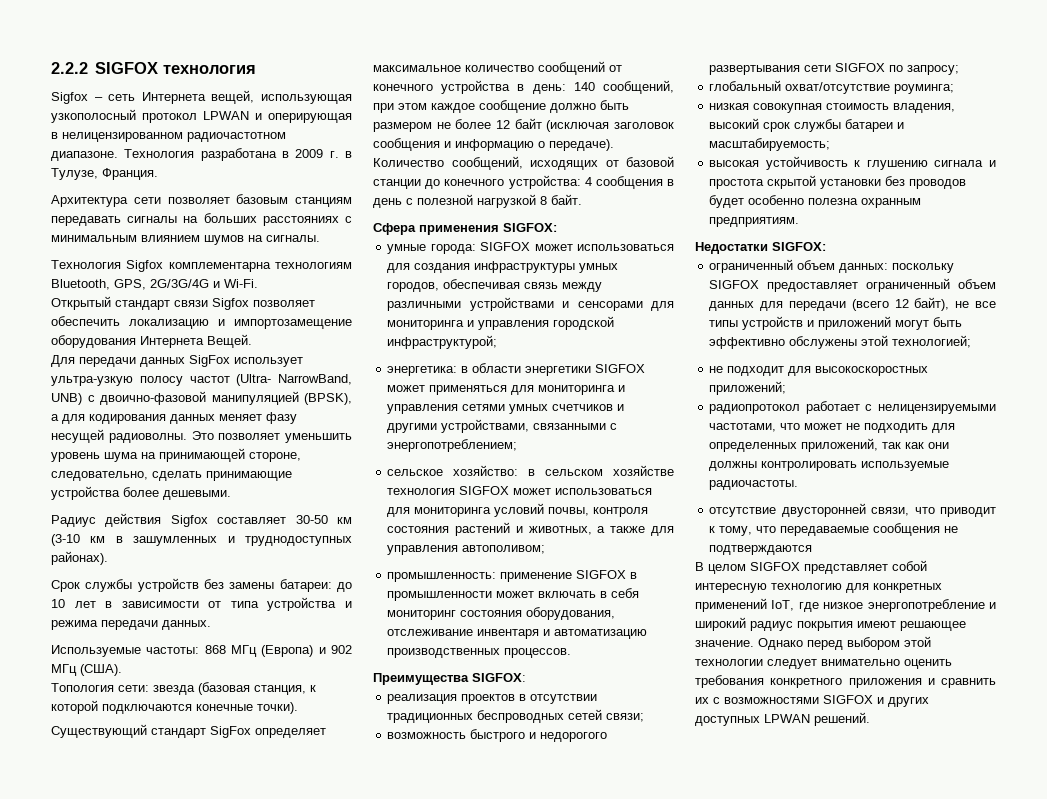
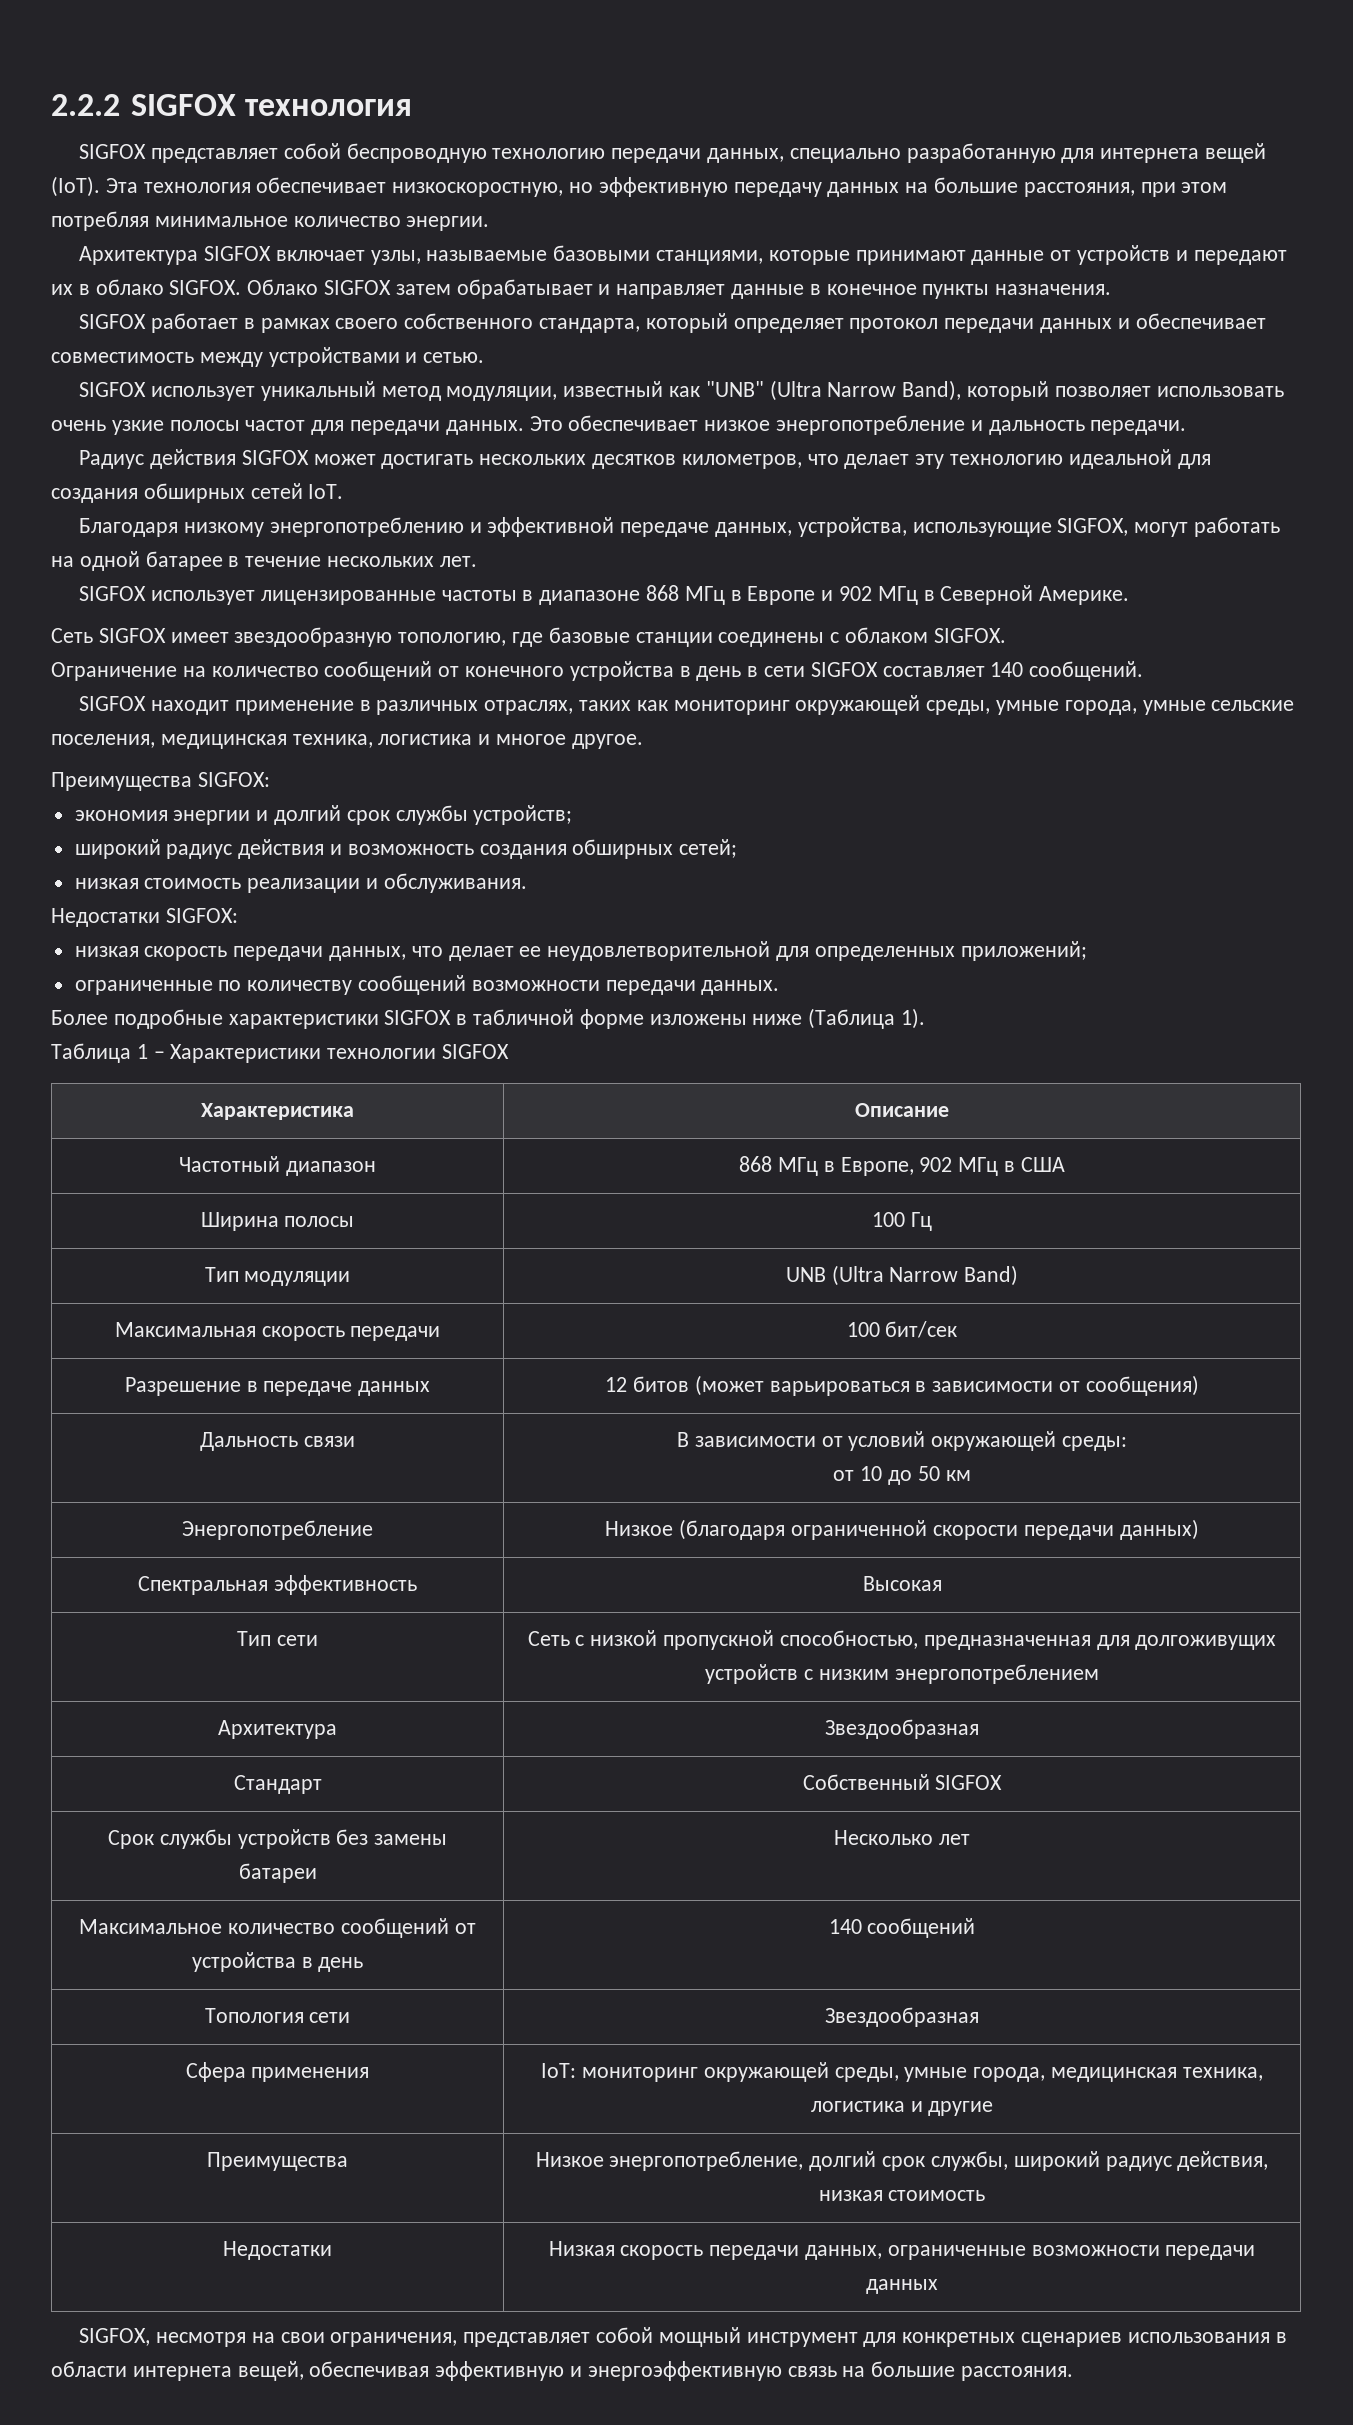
[51,90,352,104] [51,109,352,123] [51,132,286,142] [51,148,352,161] [51,168,158,180] [51,194,352,207] [51,213,352,226] [51,235,320,245] [51,260,352,272] [51,279,258,290] [51,296,315,310] [51,316,352,329] [51,334,252,348] [51,355,303,367] [51,374,352,386] [51,391,352,405] [51,412,297,424] [51,429,352,443] [51,448,301,462] [51,471,292,481] [51,486,231,500] [51,513,352,527] [51,534,352,546] [51,551,108,565] [51,578,353,592] [51,597,352,611] [51,620,211,630] [51,645,352,657] [51,664,122,676] [51,682,316,695] [51,700,298,714] [51,724,326,738] [373,65,461,72] Sigfox – сеть Интернета вещей, использующая узкополосный протокол LPWAN и оперирующая в нелицензированном радиочастотном диапазоне. Технология разработана в 2009 г. в Тулузе, Франция. // Архитектура сети позволяет базовым станциям передавать сигналы на больших расстояниях с минимальным влиянием шумов на сигналы. // Технология Sigfox комплементарна технологиям Bluetooth, GPS, 2G/3G/4G и Wi-Fi. // Открытый стандарт связи Sigfox позволяет обеспечить локализацию и импортозамещение оборудования Интернета Вещей. // Для передачи данных SigFox использует ультра-узкую полосу частот (Ultra- NarrowBand, UNB) с двоично-фазовой манипуляцией (BPSK), а для кодирования данных меняет фазу несущей радиоволны. Это позволяет уменьшить уровень шума на принимающей стороне, следовательно, сделать принимающие устройства более дешевыми. // Радиус действия Sigfox составляет 30-50 км (3-10 км в зашумленных и труднодоступных районах). // Срок службы устройств без замены батареи: до 10 лет в зависимости от типа устройства и режима передачи данных. // Используемые частоты: 868 МГц (Европа) и 902 МГц (США). // Топология сети: звезда (базовая станция, к которой подключаются конечные точки). // Существующий стандарт SigFox определяет максимальное -> [79,143,1266,163] [51,176,1228,197] [51,211,490,231] [79,245,1287,265] [51,279,1112,299] [79,313,1266,333] [51,347,485,367] [79,380,1284,401] [51,415,1187,435] [79,449,1211,469] [51,483,344,503] [79,517,1280,537] [51,551,477,571] [79,585,1130,605] [51,627,1006,647] [51,662,206,681] SIGFOX представляет собой беспроводную технологию передачи данных, специально разработанную для интернета вещей (IoT). Эта технология обеспечивает низкоскоростную, но эффективную передачу данных на большие расстояния, при этом потребляя минимальное количество энергии. // Архитектура SIGFOX включает узлы, называемые базовыми станциями, которые принимают данные от устройств и передают их в облако SIGFOX. Облако SIGFOX затем обрабатывает и направляет данные в конечное пункты назначения. // SIGFOX работает в рамках своего собственного стандарта, который определяет протокол передачи данных и обеспечивает совместимость между устройствами и сетью. // SIGFOX использует уникальный метод модуляции, известный как "UNB" (Ultra Narrow Band), который позволяет использовать очень узкие полосы частот для передачи данных. Это обеспечивает низкое энергопотребление и дальность передачи. // Радиус действия SIGFOX может достигать нескольких десятков километров, что делает эту технологию идеальной для создания обширных сетей IoT. // Благодаря низкому энергопотреблению и эффективной передаче данных, устройства, использующие SIGFOX, могут работать на одной батарее в течение нескольких лет. // SIGFOX использует лицензированные частоты в диапазоне 868 МГц в Европе и 902 МГц в Северной Америке. // Сеть SIGFOX имеет звездообразную топологию, где базовые станции соединены с облаком SIGFOX. // Ограничение на
[532,80,674,94] [373,100,629,113] [373,118,674,132] [373,138,614,151] [373,156,674,170] [373,175,674,189] [373,194,582,208] [373,223,557,235] [387,242,674,254] [387,261,619,273] [387,279,603,292] [387,297,674,311] [387,316,615,330] [387,335,498,349] [387,363,646,376] [387,385,626,395] [387,404,625,414] [387,419,618,433] [387,439,518,452] [387,465,674,476] [387,486,653,495] [387,503,649,517] [387,522,674,536] [387,545,546,555] [387,570,638,582] [387,588,640,601] [387,607,616,620] [387,629,648,639] [387,648,572,658] [373,673,526,685] [387,694,598,704] [387,709,645,723] [387,729,608,742] [709,63,960,75] [709,80,955,94] [709,103,956,113] [709,118,905,132] [709,138,831,151] [709,156,996,170] [709,175,967,189] [709,195,922,208] [709,217,800,227] [695,242,826,254] [709,259,955,273] [709,278,996,292] [709,297,996,311] [709,316,963,330] [709,335,972,349] [709,366,929,376] [709,381,787,395] [709,401,996,414] [709,423,956,433] [709,438,950,452] [709,461,950,471] [709,480,799,490] [709,503,996,517] [709,523,959,536] [709,545,813,555] [695,560,927,574] [695,583,942,593] [695,598,996,612] [695,617,966,631] [695,636,931,650] [695,659,952,669] [695,675,996,688] [695,695,929,707] [695,712,870,726] день: 140 сообщений, при этом каждое сообщение должно быть размером не более 12 байт (исключая заголовок сообщения и информацию о передаче). Количество сообщений, исходящих от базовой станции до конечного устройства: 4 сообщения в день с полезной нагрузкой 8 байт. // Сфера применения SIGFOX: // умные города: SIGFOX может использоваться для создания инфраструктуры умных городов, обеспечивая связь между различными устройствами и сенсорами для мониторинга и управления городской инфраструктурой; // энергетика: в области энергетики SIGFOX может применяться для мониторинга и управления сетями умных счетчиков и другими устройствами, связанными с энергопотреблением; // сельское хозяйство: в сельском хозяйстве технология SIGFOX может использоваться для мониторинга условий почвы, контроля состояния растений и животных, а также для управления автополивом; // промышленность: применение SIGFOX в промышленности может включать в себя мониторинг состояния оборудования, отслеживание инвентаря и автоматизацию производственных процессов. // Преимущества SIGFOX: // реализация проектов в отсутствии традиционных беспроводных сетей связи; // возможность быстрого и недорогого развертывания сети SIGFOX по запросу; // глобальный охват/отсутствие роуминга; // низкая совокупная стоимость владения, высокий срок службы батареи и масштабируемость; // высокая устойчивость к глушению сигнала и простота скрытой установки без проводов будет особенно полезна охранным предприятиям. // Недостатки SIGFOX: // ограниченный объем данных: поскольку SIGFOX предоставляет ограниченный объем данных для передачи (всего 12 байт), не все типы устройств и приложений могут быть эффективно обслужены этой технологией; // не подходит для высокоскоростных приложений; // радиопротокол работает с нелицензируемыми частотами, что может не подходить для определенных приложений, так как они должны контролировать используемые радиочастоты. // отсутствие двусторонней связи, что приводит к тому, что передаваемые сообщения не подтверждаются // В целом SIGFOX представляет собой интересную технологию для конкретных применений IoT, где низкое энергопотребление и широкий радиус покрытия имеют решающее значение. Однако перед выбором этой технологии следует внимательно оценить требования конкретного приложения и сравнить их с возможностями SIGFOX и других доступных LPWAN решений. -> [696,661,1144,681] [79,695,1295,715] [51,734,643,749] [51,772,270,791] [74,805,573,825] [74,839,738,859] [74,873,527,893] [51,908,238,927] [74,941,1087,961] [74,975,780,995] [51,1008,926,1029] [51,1043,510,1063] [201,1103,354,1120] [855,1103,949,1117] [179,1156,376,1176] [739,1156,1065,1176] [200,1212,355,1231] [872,1212,932,1231] [204,1267,351,1286] [785,1265,1019,1286] [114,1322,441,1341] [846,1321,958,1338] [124,1377,431,1396] [605,1375,1199,1396] [200,1432,355,1451] [676,1431,1128,1451] [833,1466,971,1485] [182,1520,373,1540] [605,1519,1199,1540] [138,1575,417,1595] [862,1576,942,1591] [237,1631,318,1646] [527,1630,1277,1650] [705,1664,1099,1684] [218,1720,337,1739] [825,1719,979,1739] [233,1775,322,1794] [802,1774,1003,1790] [107,1829,448,1849] [238,1863,317,1883] [834,1830,970,1845] [79,1918,476,1938] [191,1952,364,1972] [828,1918,976,1938] [204,2008,351,2023] [825,2007,979,2027] [185,2062,370,2082] [541,2062,1263,2082] [810,2101,994,2116] [207,2152,348,2171] [535,2151,1269,2171] [818,2190,986,2201] [223,2241,332,2260] [548,2241,1256,2260] [866,2279,938,2294] [79,2327,1287,2347] [51,2361,1074,2381] день в сети SIGFOX составляет 140 сообщений. // SIGFOX находит применение в различных отраслях, таких как мониторинг окружающей среды, умные города, умные сельские поселения, медицинская техника, логистика и многое другое. // Преимущества SIGFOX: // экономия энергии и долгий срок службы устройств; // широкий радиус действия и возможность создания обширных сетей; // низкая стоимость реализации и обслуживания. // Недостатки SIGFOX: // низкая скорость передачи данных, что делает ее неудовлетворительной для определенных приложений; // ограниченные по количеству сообщений возможности передачи данных. // Более подробные характеристики SIGFOX в табличной форме изложены ниже (Таблица 1). // Таблица 1 – Характеристики технологии SIGFOX // Характеристика | Описание // Частотный диапазон | 868 МГц в Европе, 902 МГц в США // Ширина полосы | 100 Гц // Тип модуляции | UNB (Ultra Narrow Band) // Максимальная скорость передачи | 100 бит/сек // Разрешение в передаче данных | 12 битов (может варьироваться в зависимости от сообщения) // Дальность связи | В зависимости от условий окружающей среды: // от 10 до 50 км // Энергопотребление | Низкое (благодаря ограниченной скорости передачи данных) // Спектральная эффективность | Высокая // Тип сети | Сеть с низкой пропускной способностью, предназначенная для долгоживущих устройств с низким энергопотреблением // Архитектура | Звездообразная // Стандарт | Собственный SIGFOX // Срок службы устройств без замены батареи | Несколько лет // Максимальное количество сообщений от устройства в день | 140 сообщений // Топология сети | Звездообразная // Сфера применения | IoT: мониторинг окружающей среды, умные города, медицинская техника, логистика и другие // Преимущества | Низкое энергопотребление, долгий срок службы, широкий радиус действия, низкая стоимость // Недостатки | Низкая скорость передачи данных, ограниченные возможности передачи данных // SIGFOX, несмотря на свои ограничения, представляет собой мощный инструмент для конкретных сценариев использования в области интернета вещей, обеспечивая эффективную и энергоэффективную связь на большие расстояния.

